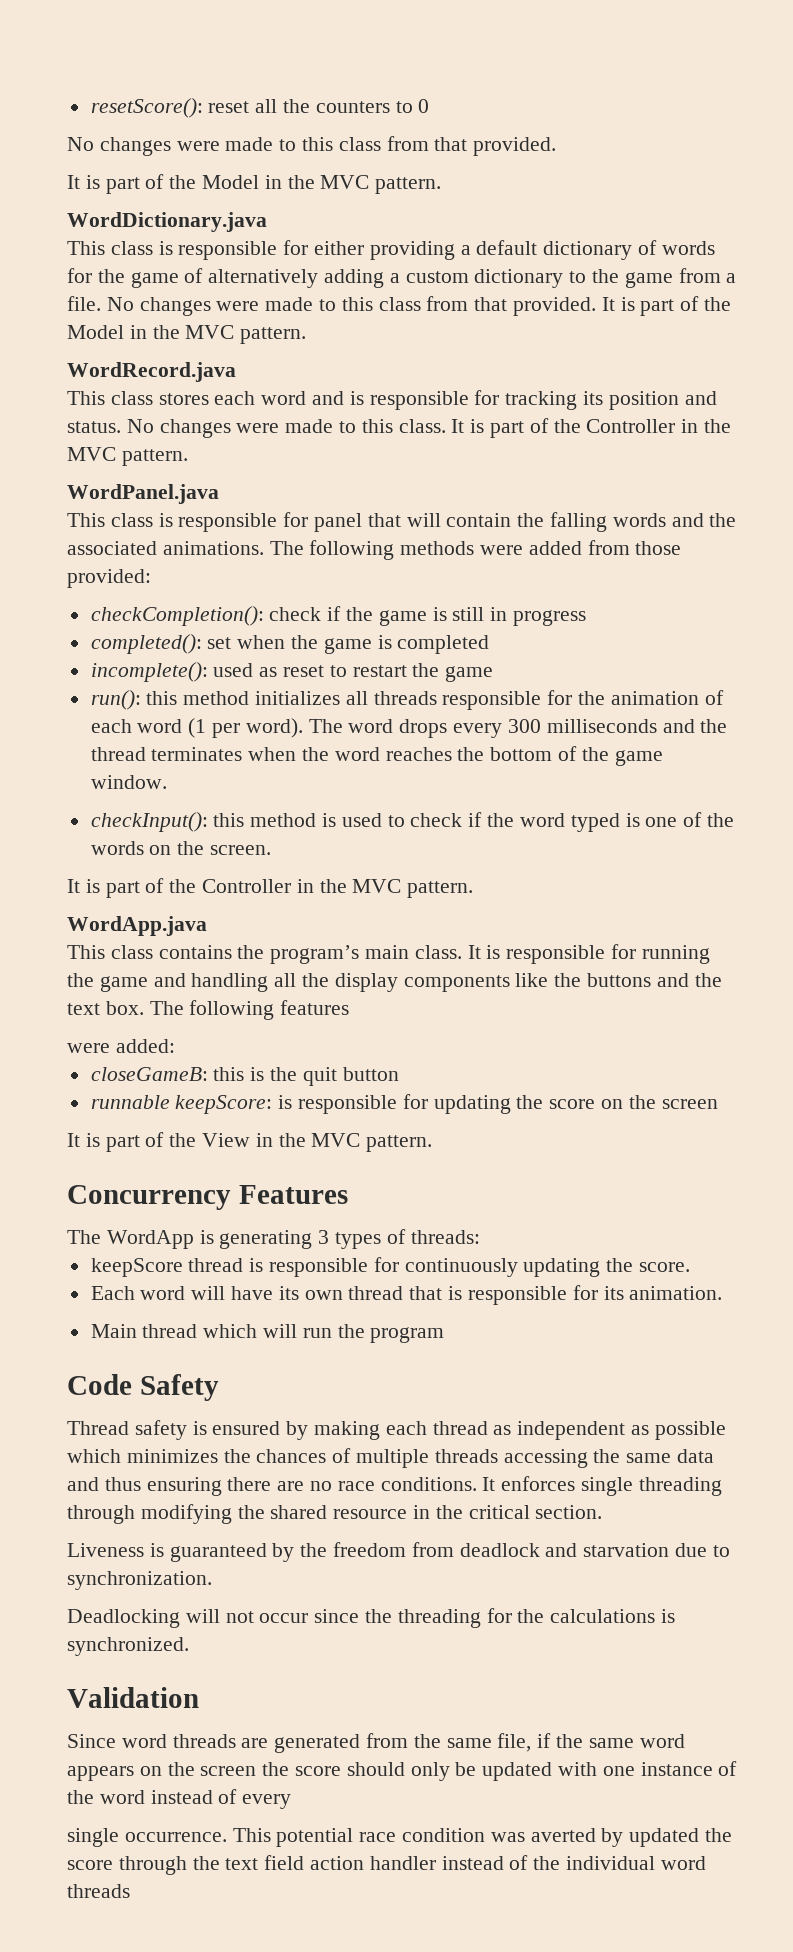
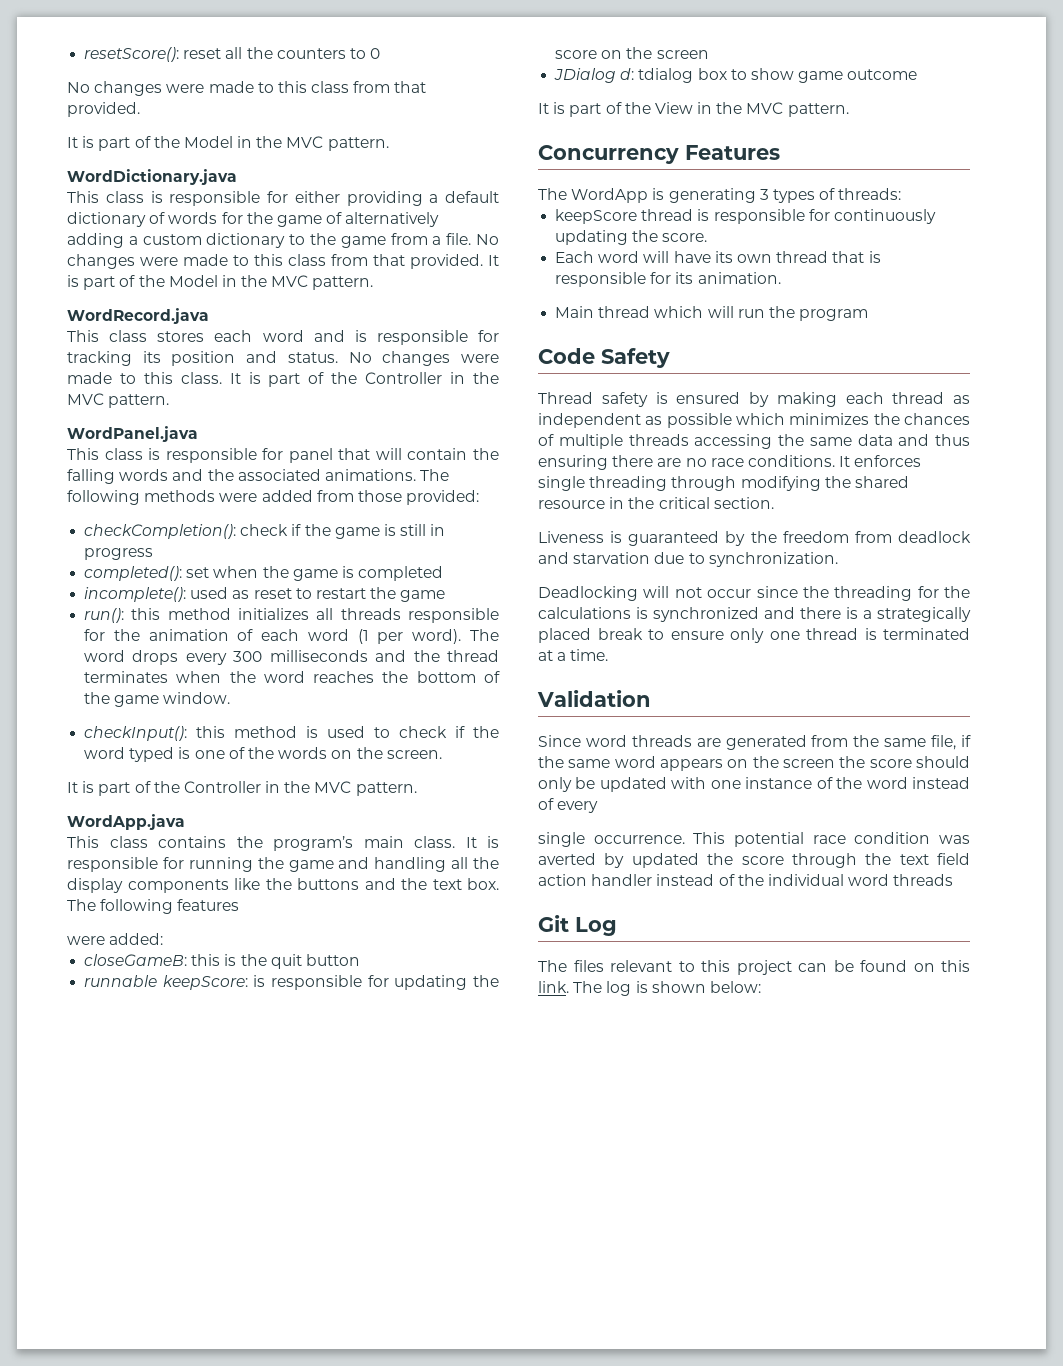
(718, 1104) none -> [554,68,918,83] // JDialog d: tdialog box to show game outcome
[67,1637,189,1656] synchronized. -> [653,607,971,622] [538,628,970,643] [538,649,609,661] synchronized and there is a strategically placed break to ensure only one thread is terminated at a time.
(130, 1891) none -> [538,915,617,936] [538,960,970,975] [538,981,761,996] // Git Log // The files relevant to this project can be found on this link. The log is shown below:

